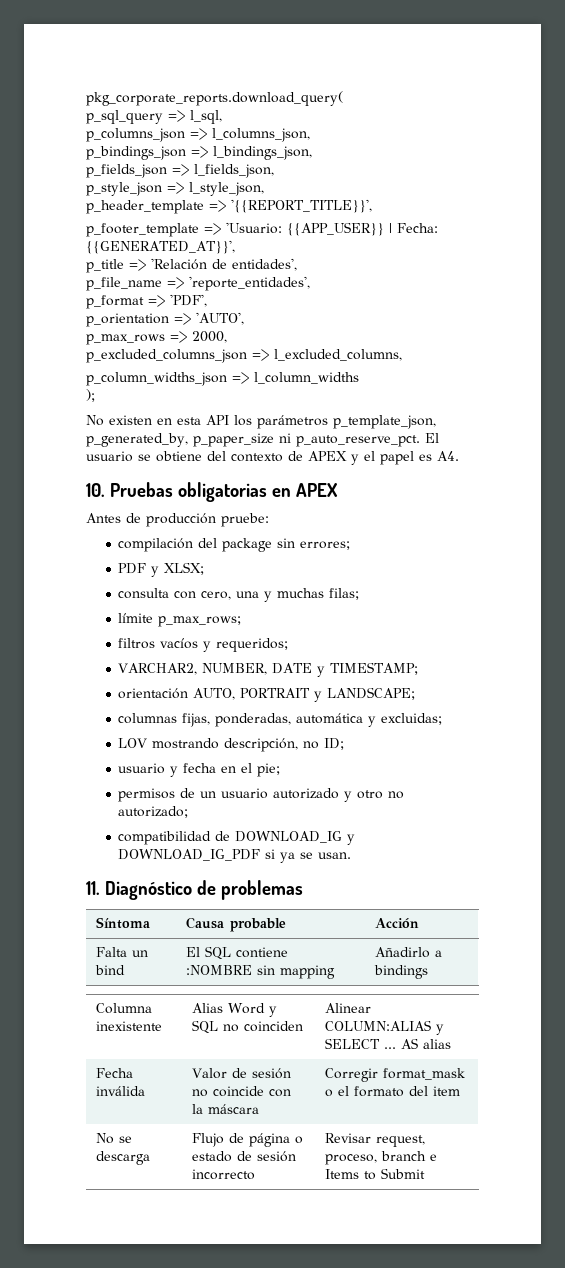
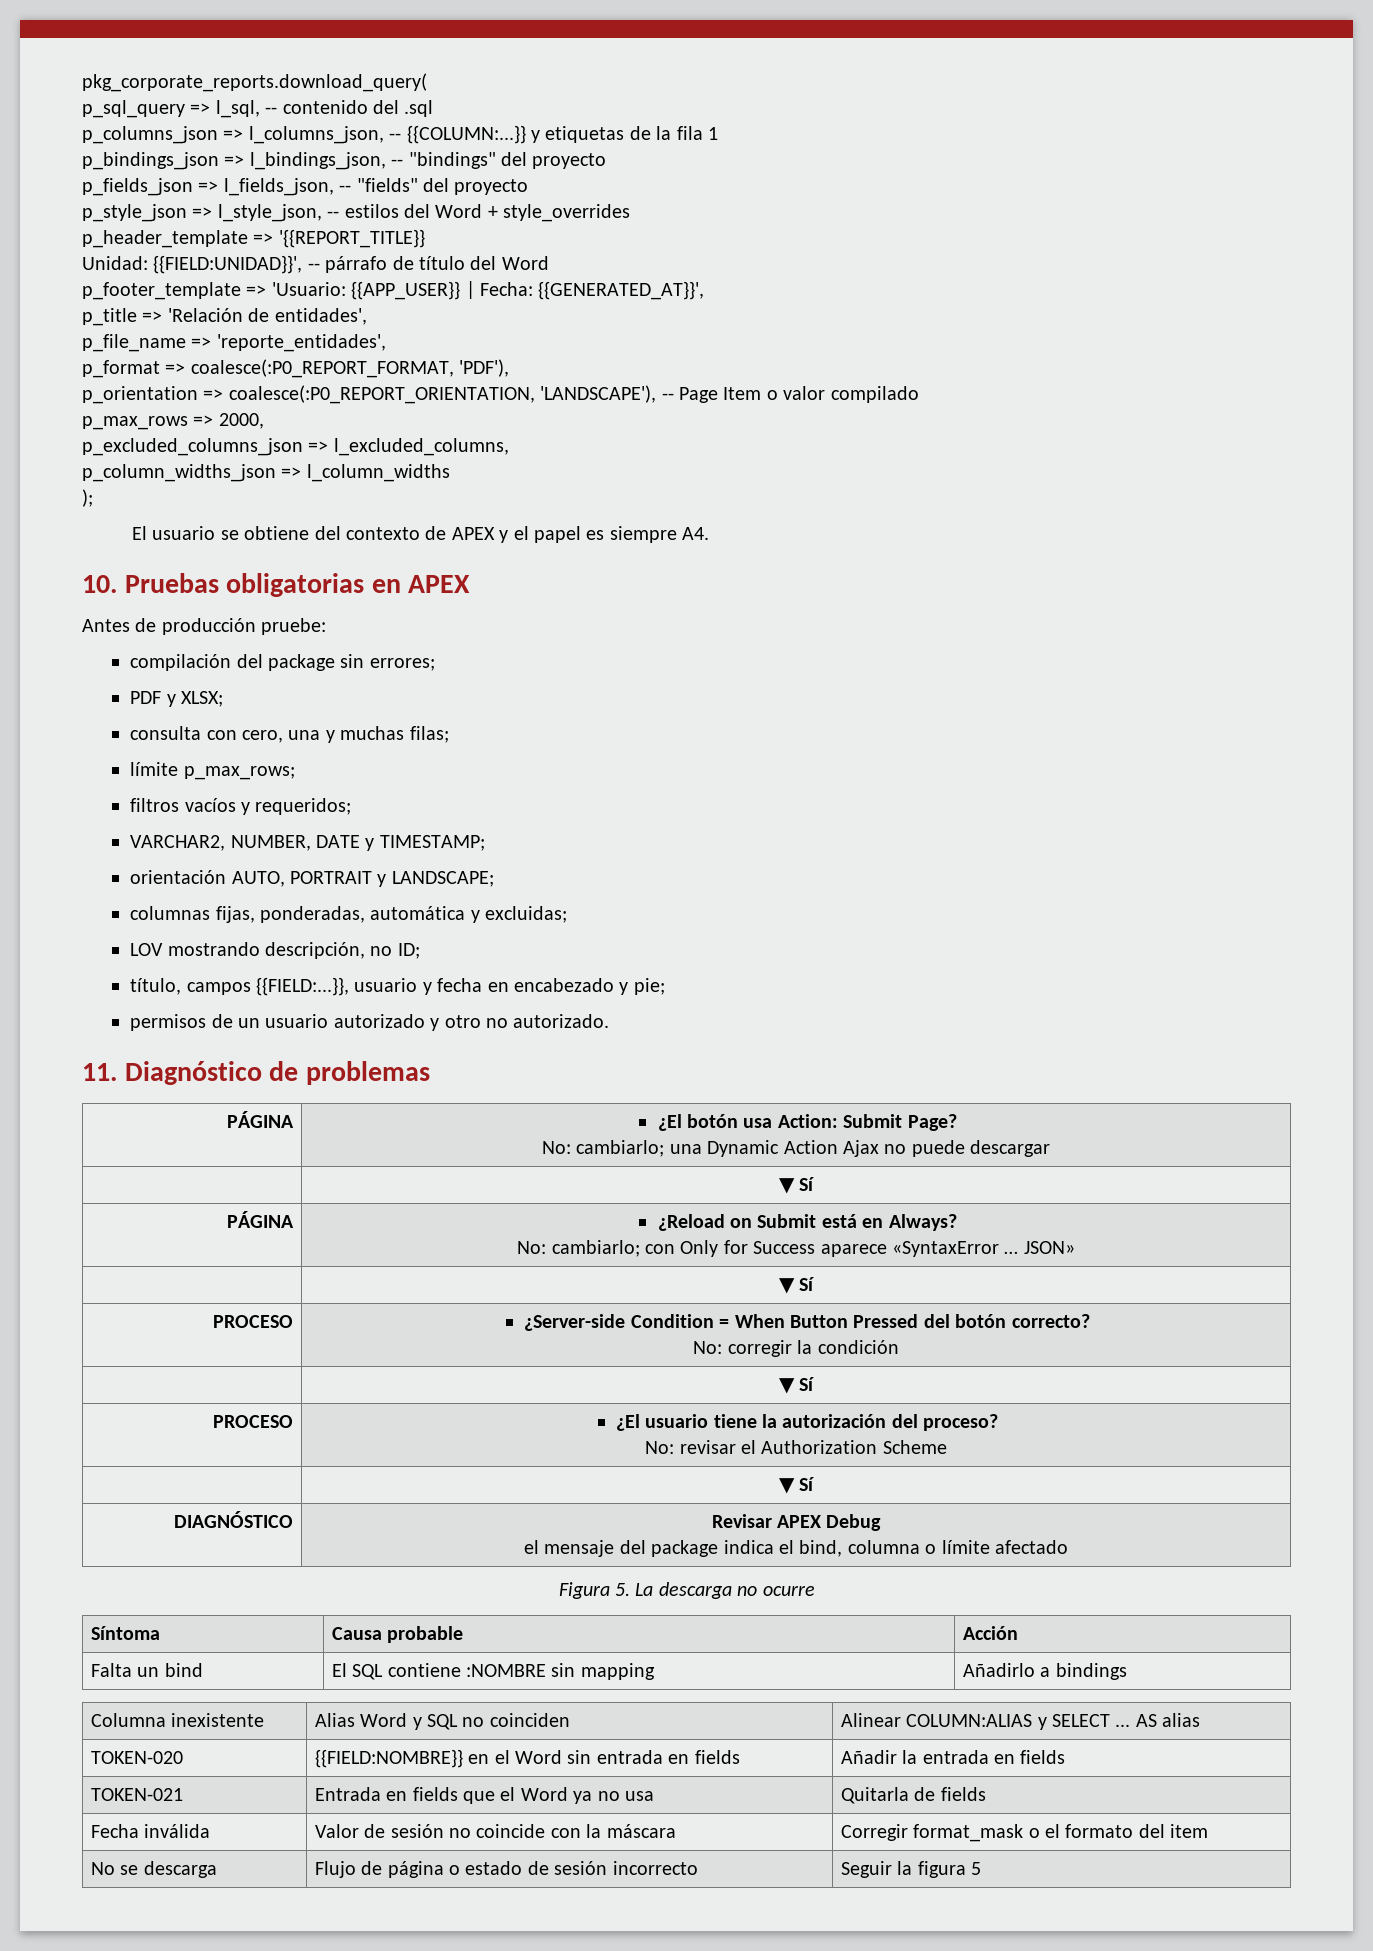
(222, 117) none -> [265,100,434,117] -- contenido del .sql
(310, 135) none -> [389,125,718,144] -- {{COLUMN:...}} y etiquetas de la fila 1
(312, 153) none -> [391,152,607,169] -- "bindings" del proyecto
(274, 171) none -> [339,178,529,195] -- "fields" del proyecto
[86,199,372,214] // p_header_template => '{{REPORT_TITLE}}', -> [327,204,631,222] [82,229,425,248] [82,255,549,274] -- estilos del Word + style_overrides // p_header_template => '{{REPORT_TITLE}} // Unidad: {{FIELD:UNIDAD}}', -- párrafo de título del Word
[170,294,207,307] 'PDF', -> [190,359,510,378] coalesce(:P0_REPORT_FORMAT, 'PDF'),
[196,312,244,325] 'AUTO', -> [228,385,919,404] coalesce(:P0_REPORT_ORIENTATION, 'LANDSCAPE'), -- Page Item o valor compilado
[86,415,436,429] [86,433,420,447] No existen en esta API los parámetros p_template_json, p_generated_by, p_paper_size ni p_auto_reserve_pct. -> (93, 498) none
(432, 457) none -> [609,526,677,543] siempre
(345, 744) none -> [130,977,350,996] título, campos {{FIELD:...}},
[241,763,253,773] el -> [514,978,629,995] encabezado y
[118,806,189,818] [118,831,356,845] [118,849,352,863] [86,880,303,900] autorizado; // compatibilidad de DOWNLOAD_IG y DOWNLOAD_IG_PDF si ya se usan. // 11. Diagnóstico de problemas -> [513,1014,610,1028] [82,1061,430,1085] [227,1111,295,1128] [657,1114,957,1131] [541,1140,1051,1157] [778,1177,815,1194] [227,1211,295,1228] [657,1214,957,1231] [517,1240,1075,1257] [778,1277,815,1294] [213,1315,294,1328] [524,1314,1090,1331] [693,1340,899,1357] [778,1377,815,1394] [213,1415,294,1428] [615,1414,999,1431] [645,1440,947,1454] [778,1477,815,1494] [174,1511,294,1528] [711,1514,882,1531] [524,1540,1068,1557] [558,1582,815,1599] autorizado. // 11. Diagnóstico de problemas // PÁGINA | ¿El botón usa Action: Submit Page? // No: cambiarlo; una Dynamic Action Ajax no puede descargar // | ▼ Sí // PÁGINA | ¿Reload on Submit está en Always? // No: cambiarlo; con Only for Success aparece «SyntaxError … JSON» // | ▼ Sí // PROCESO | ¿Server-side Condition = When Button Pressed del botón correcto? // No: corregir la condición // | ▼ Sí // PROCESO | ¿El usuario tiene la autorización del proceso? // No: revisar el Authorization Scheme // | ▼ Sí // DIAGNÓSTICO | Revisar APEX Debug // el mensaje del package indica el bind, columna o límite afectado // Figura 5. La descarga no ocurre
(451, 1044) none -> [90,1751,183,1764] [314,1749,740,1768] [840,1750,1066,1764] [90,1788,183,1801] [314,1787,654,1804] [840,1787,986,1804] // TOKEN-020 | {{FIELD:NOMBRE}} en el Word sin entrada en fields | Añadir la entrada en fields // TOKEN-021 | Entrada en fields que el Word ya no usa | Quitarla de fields
[324,1133,425,1147] [324,1151,437,1165] [324,1168,425,1180] Revisar request, proceso, branch e Items to Submit -> [840,1861,981,1878] Seguir la figura 5

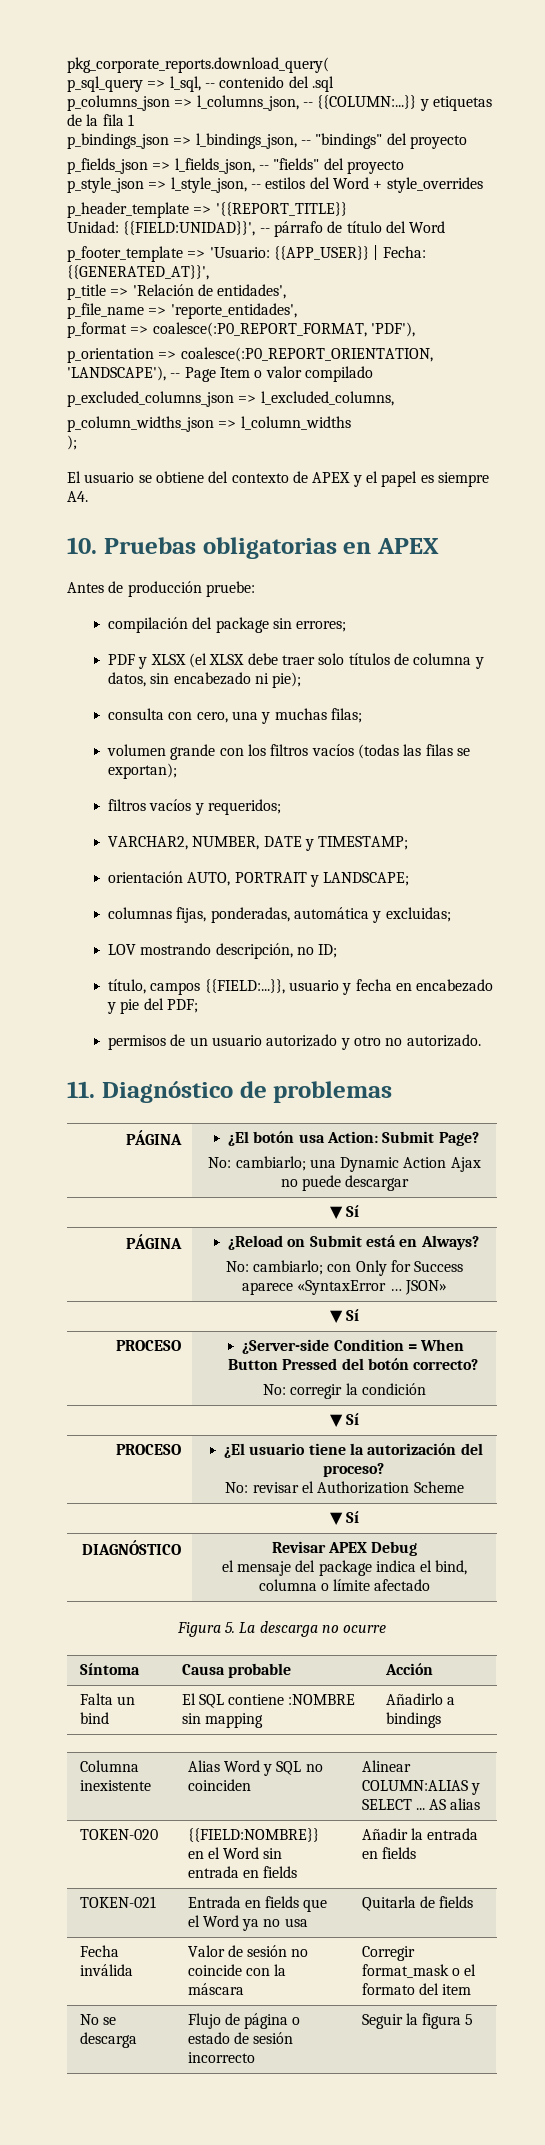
[82,413,264,430] // p_max_rows => 2000, -> (373, 374) none
[181,691,224,707] XLSX; -> [150,653,484,669] [108,672,302,688] XLSX (el XLSX debe traer solo títulos de columna y datos, sin encabezado ni pie);
[130,762,295,780] límite p_max_rows; -> [107,744,471,760] [108,763,178,779] volumen grande con los filtros vacíos (todas las filas se exportan);
[633,978,665,995] pie; -> [120,998,199,1014] pie del PDF;

